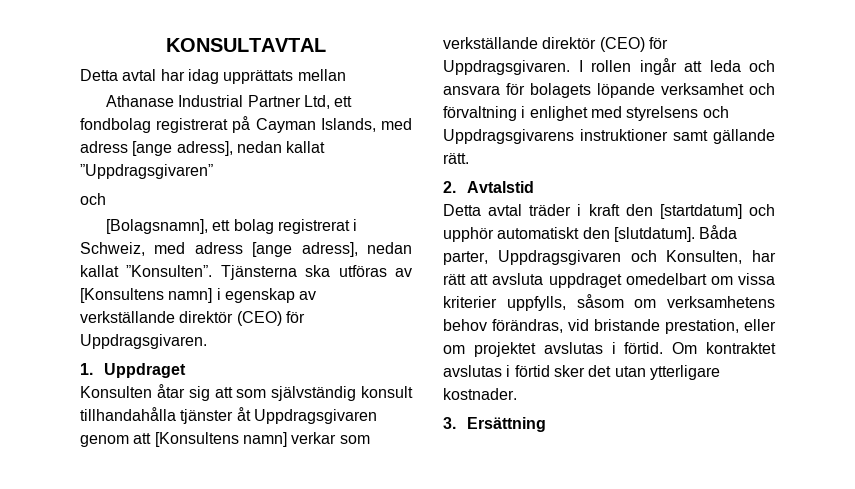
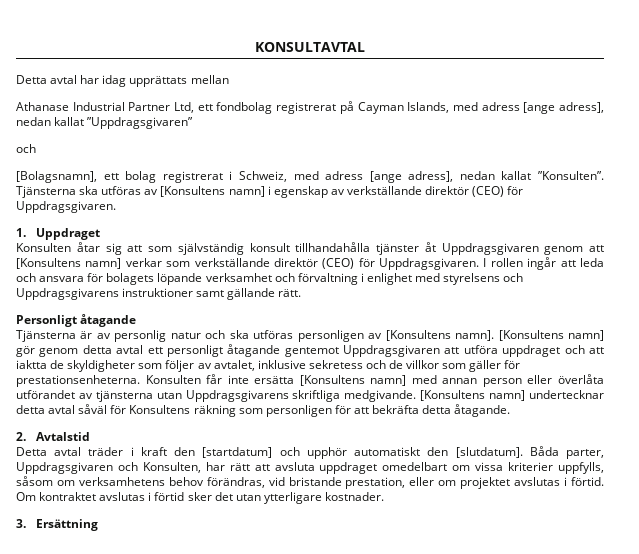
(469, 158) none -> [16,314,137,327] [16,330,604,342] [16,344,604,357] [16,360,521,372] [16,374,605,387] [16,390,604,402] [16,404,511,417] // Personligt åtagande // Tjänsterna är av personlig natur och ska utföras personligen av [Konsultens namn]. [Konsultens namn] gör genom detta avtal ett personligt åtagande gentemot Uppdragsgivaren att utföra uppdraget och att iaktta de skyldigheter som följer av avtalet, inklusive sekretess och de villkor som gäller för prestationsenheterna. Konsulten får inte ersätta [Konsultens namn] med annan person eller överlåta utförandet av tjänsterna utan Uppdragsgivarens skriftliga medgivande. [Konsultens namn] undertecknar detta avtal såväl för Konsultens räkning som personligen för att bekräfta detta åtagande.

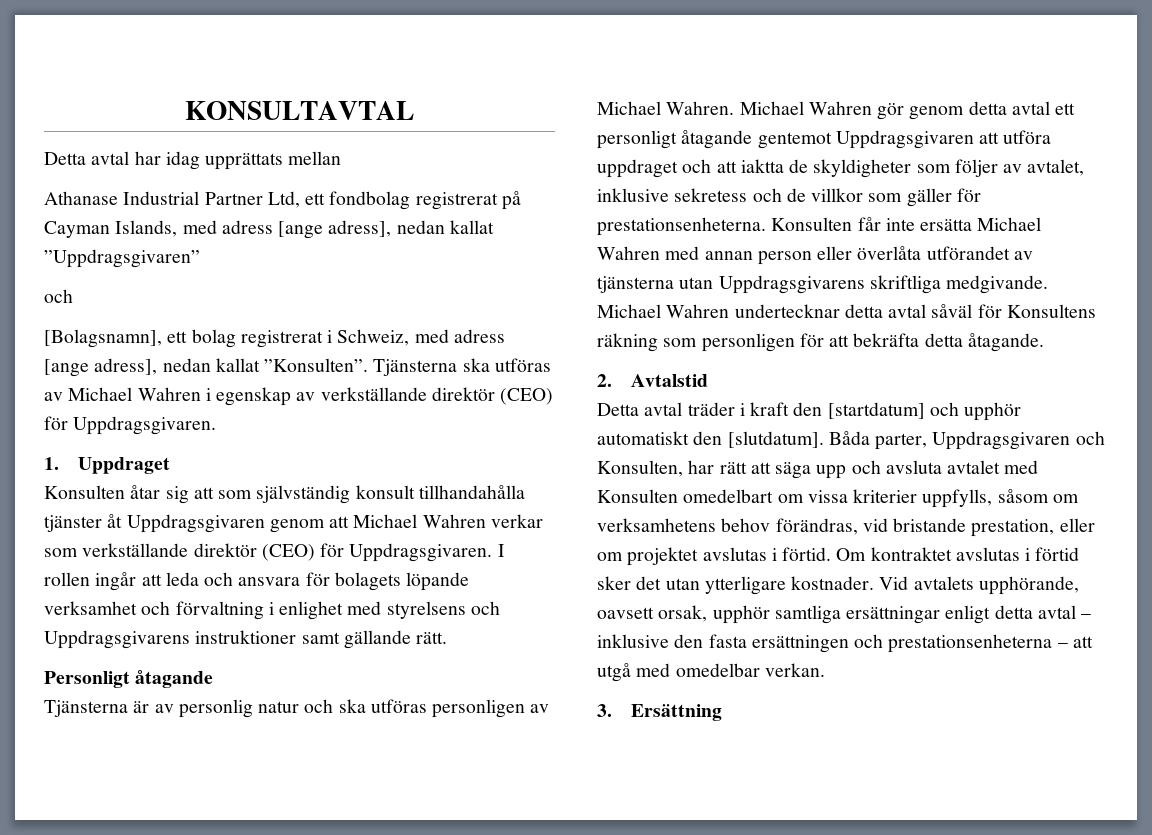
[160,186,265,197] [Konsultens namn] -> [68,387,201,401] Michael Wahren
[16,258,122,269] [Konsultens namn] -> [353,514,486,528] Michael Wahren
[385,330,604,341] [Konsultens namn]. [Konsultens namn] -> [597,101,872,115] Michael Wahren. Michael Wahren
[299,375,407,386] [Konsultens namn] -> [977,217,1042,231] [597,246,660,260] Michael Wahren
[420,390,526,401] [Konsultens namn] -> [597,304,730,318] Michael Wahren
[274,462,378,474] avsluta uppdraget -> [775,460,1039,479] [597,489,678,503] säga upp och avsluta avtalet med Konsulten
(384, 496) none -> [879,576,1079,595] [597,605,1092,624] [597,634,1093,653] [597,663,825,682] Vid avtalets upphörande, oavsett orsak, upphör samtliga ersättningar enligt detta avtal – inklusive den fasta ersättningen och prestationsenheterna – att utgå med omedelbar verkan.

